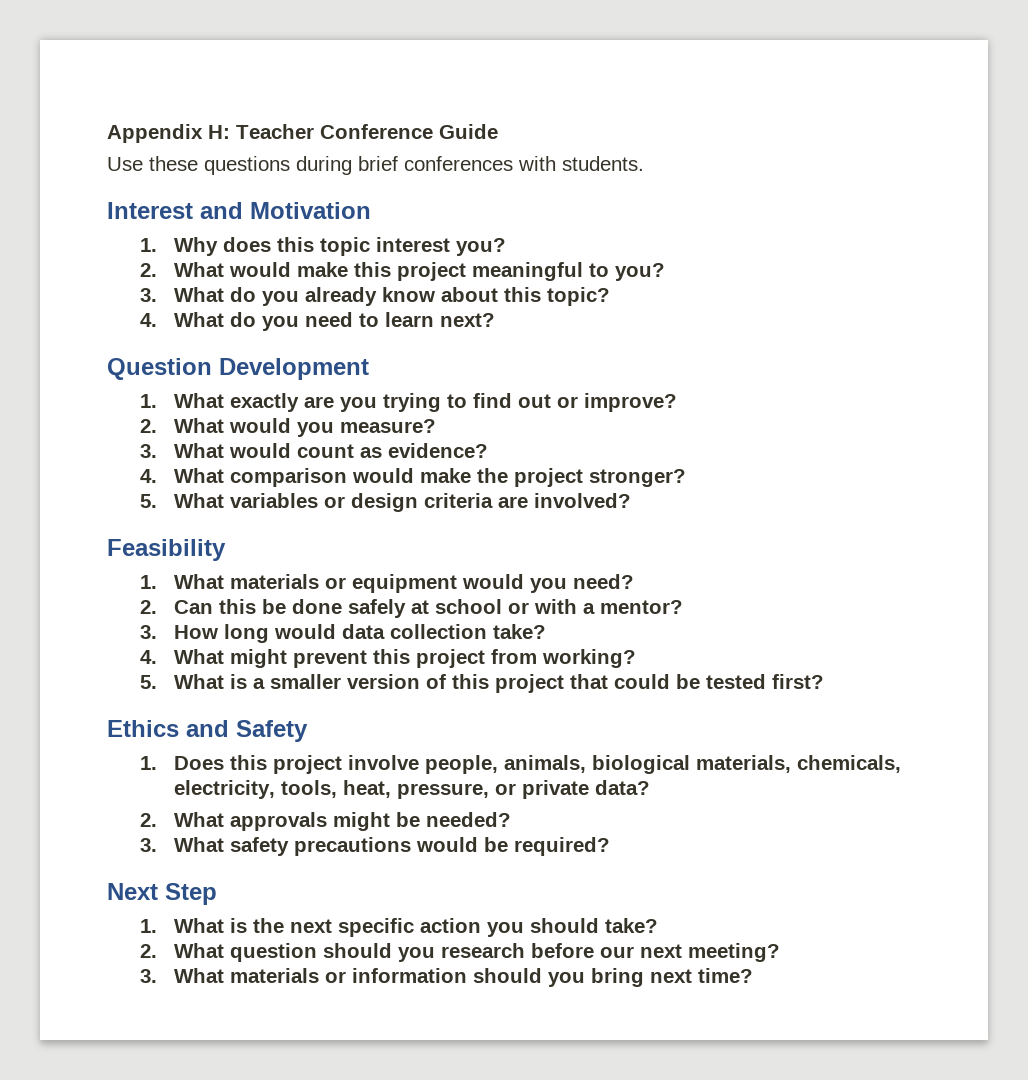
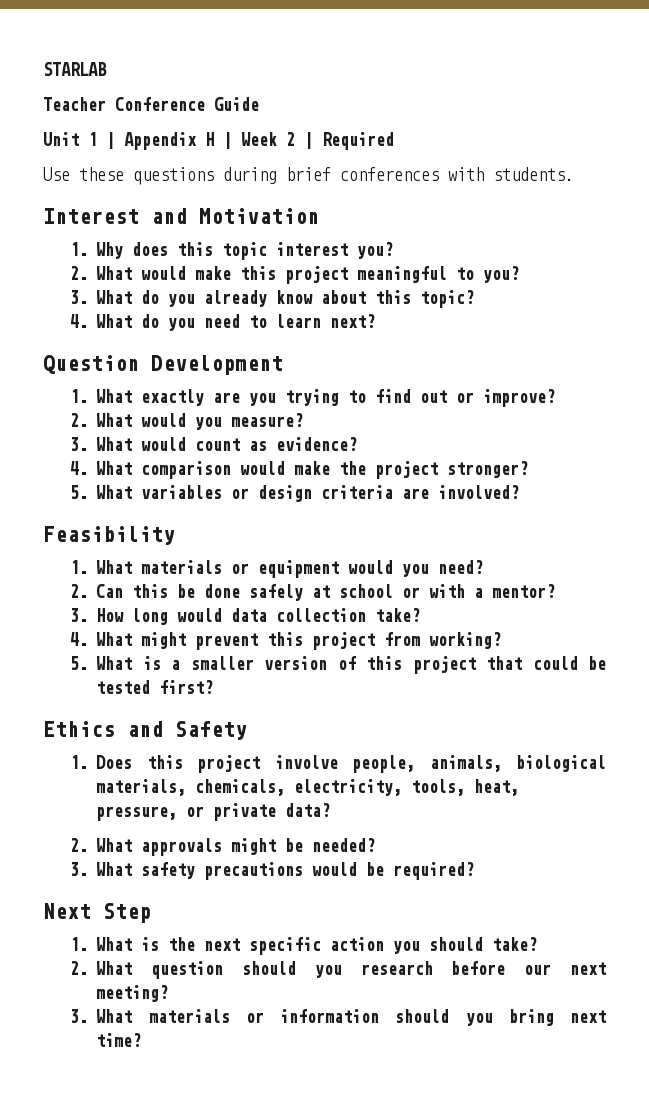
[107,124,230,143] Appendix H: -> [43,62,107,76] STARLAB //
(498, 131) none -> [43,132,394,150] // Unit 1 | Appendix H | Week 2 | Required

